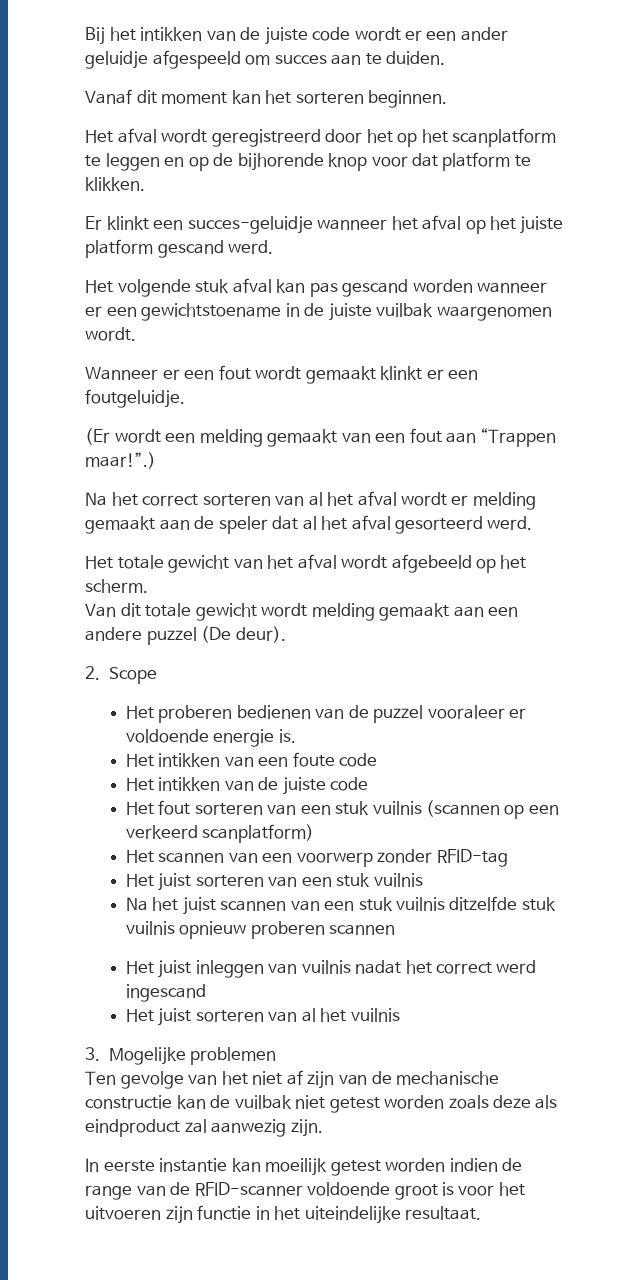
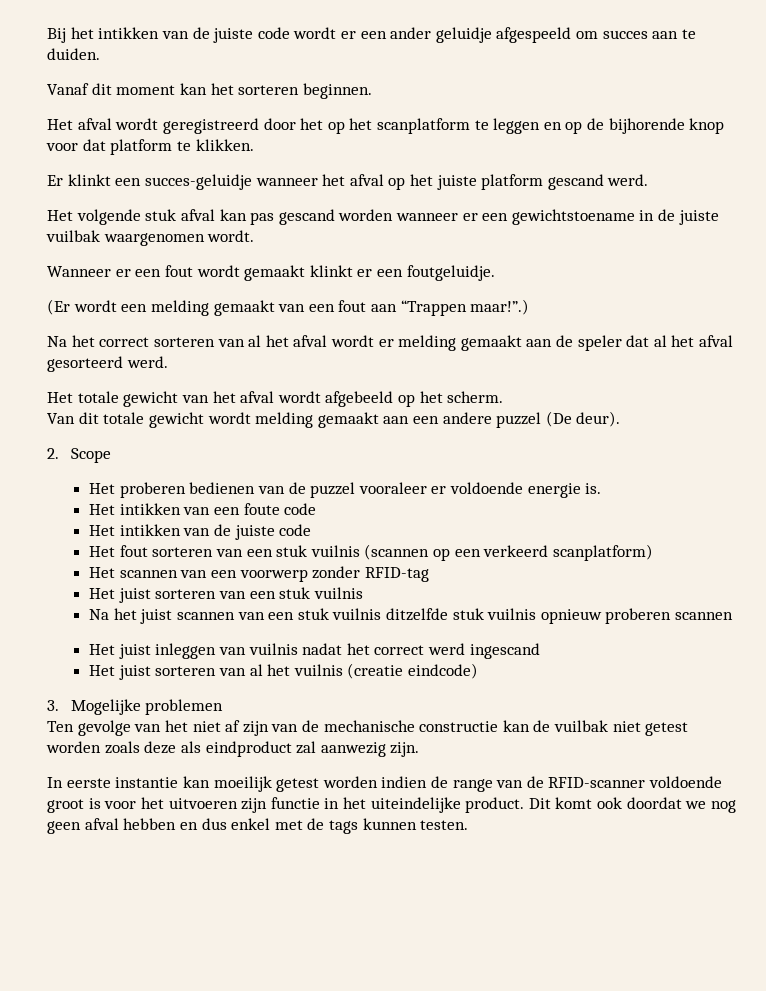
(400, 1015) none -> [347,663,478,679] (creatie eindcode)
[405,1206,482,1220] resultaat. -> [465,797,736,813] [47,818,469,834] product. Dit komt ook doordat we nog geen afval hebben en dus enkel met de tags kunnen testen.

